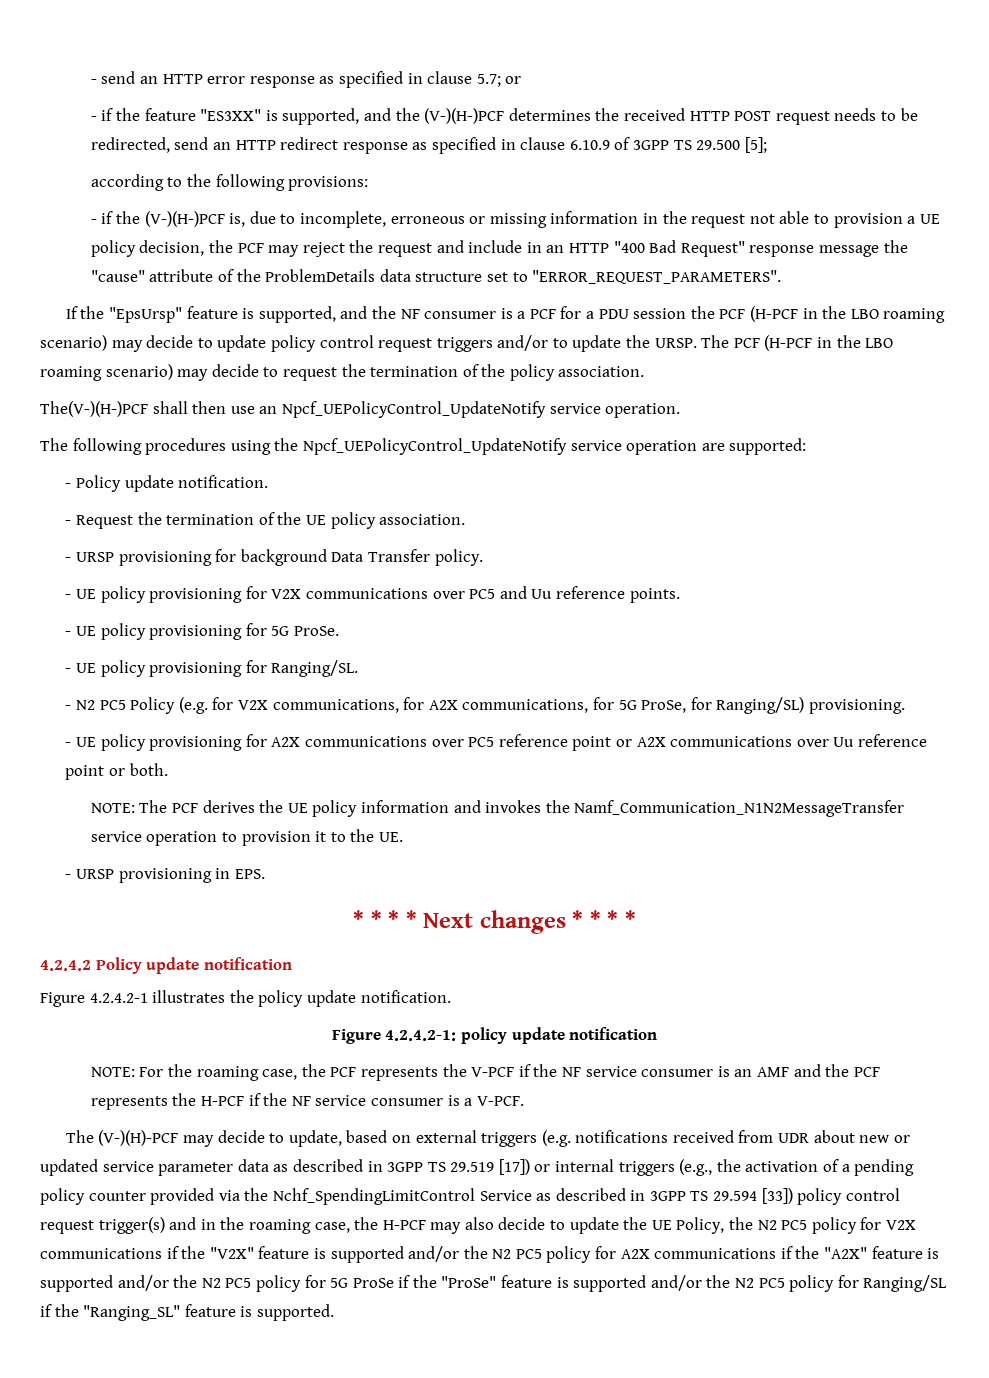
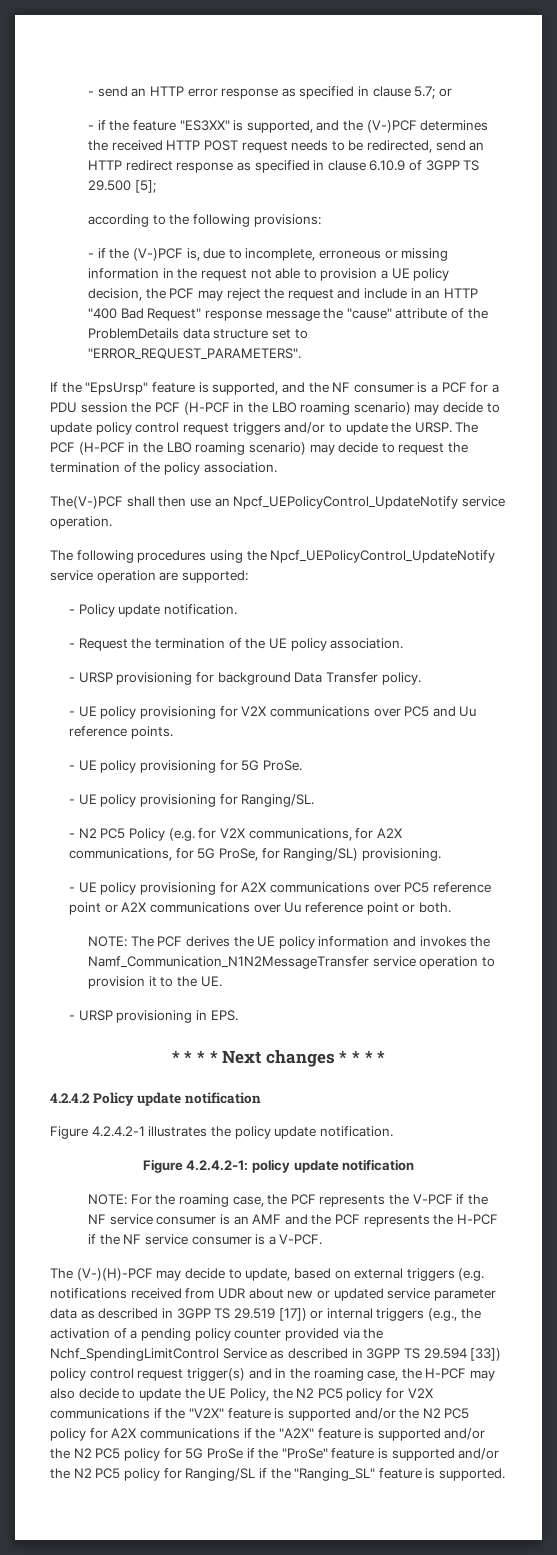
[424,108,505,124] (V-)(H-)PCF -> [366,120,417,133] (V-)PCF
[144,211,225,227] (V-)(H-)PCF -> [132,248,183,261] (V-)PCF
[40,401,148,417] The(V-)(H-)PCF -> [50,496,123,509] The(V-)PCF

